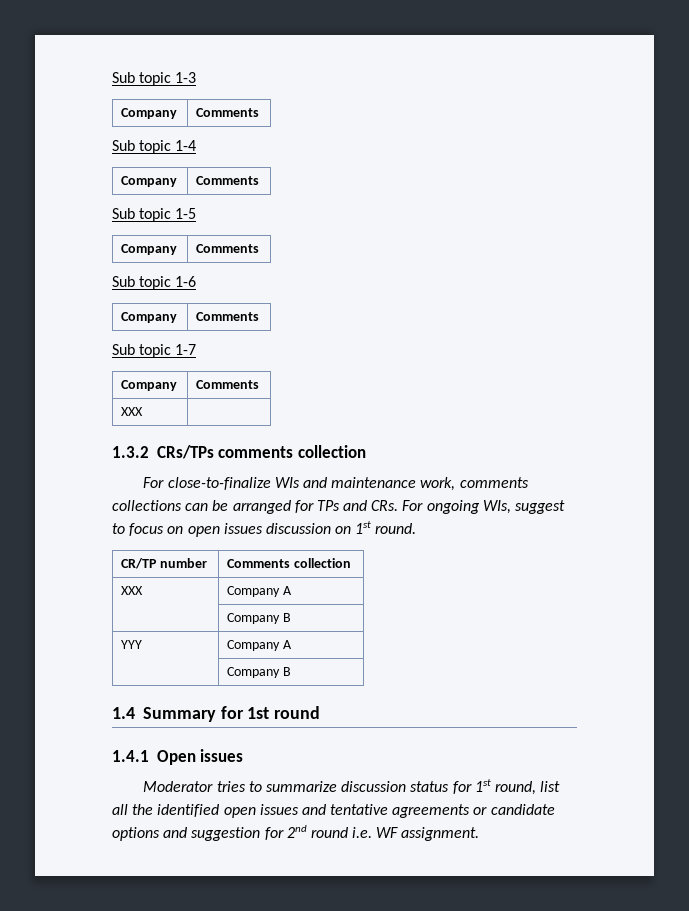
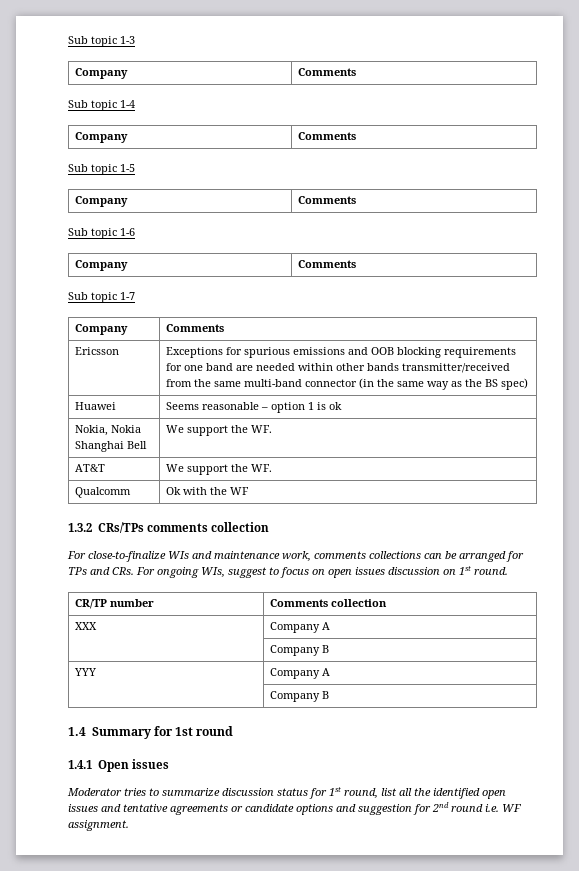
[121,407,144,416] XXX | -> [75,347,120,355] [166,347,517,358] [166,363,511,373] [166,378,529,390] [75,402,117,410] [166,402,343,413] [75,425,142,436] [75,441,148,452] [166,425,273,436] [75,464,106,472] [166,464,273,475] [75,487,132,498] [166,487,250,495] Ericsson | Exceptions for spurious emissions and OOB blocking requirements for one band are needed within other bands transmitter/received from the same multi-band connector (in the same way as the BS spec) // Huawei | Seems reasonable – option 1 is ok // Nokia, Nokia Shanghai Bell | We support the WF. // AT&T | We support the WF. // Qualcomm | Ok with the WF

